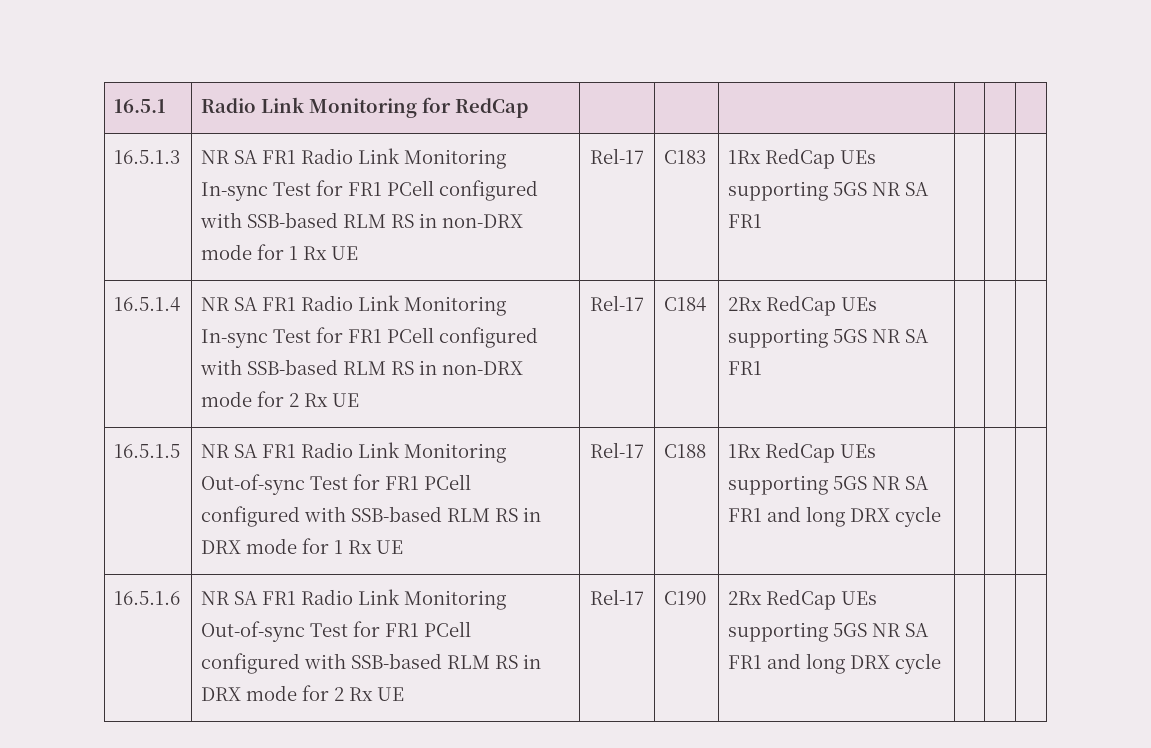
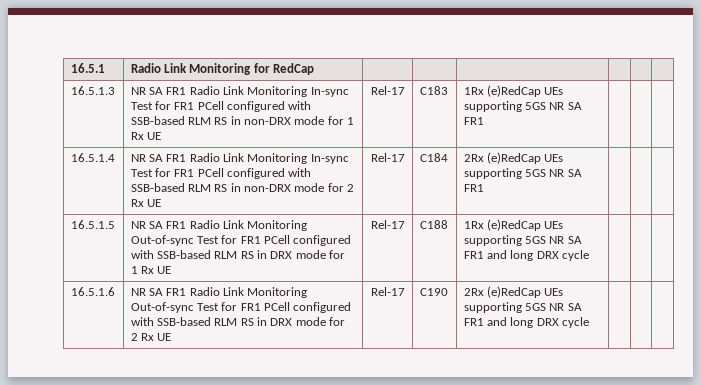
[765,148,836,169] RedCap -> [486,85,541,97] (e)RedCap
[766,295,837,316] RedCap -> [486,152,541,164] (e)RedCap
[765,442,836,463] RedCap -> [486,219,541,231] (e)RedCap
[766,589,837,610] RedCap -> [486,286,541,298] (e)RedCap

